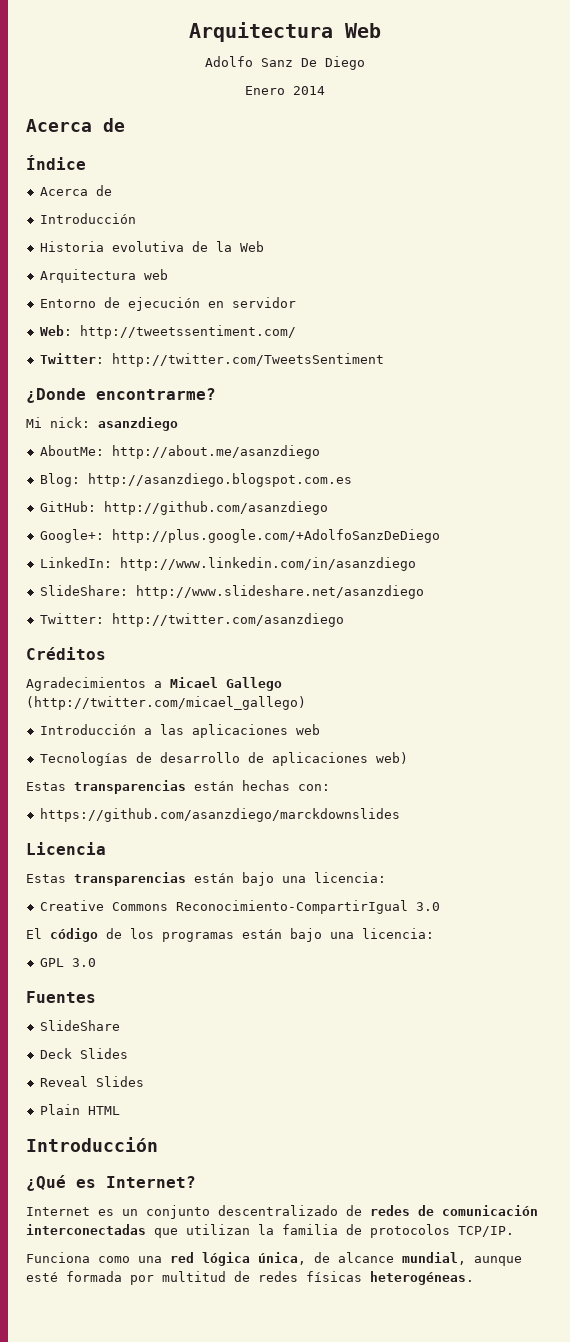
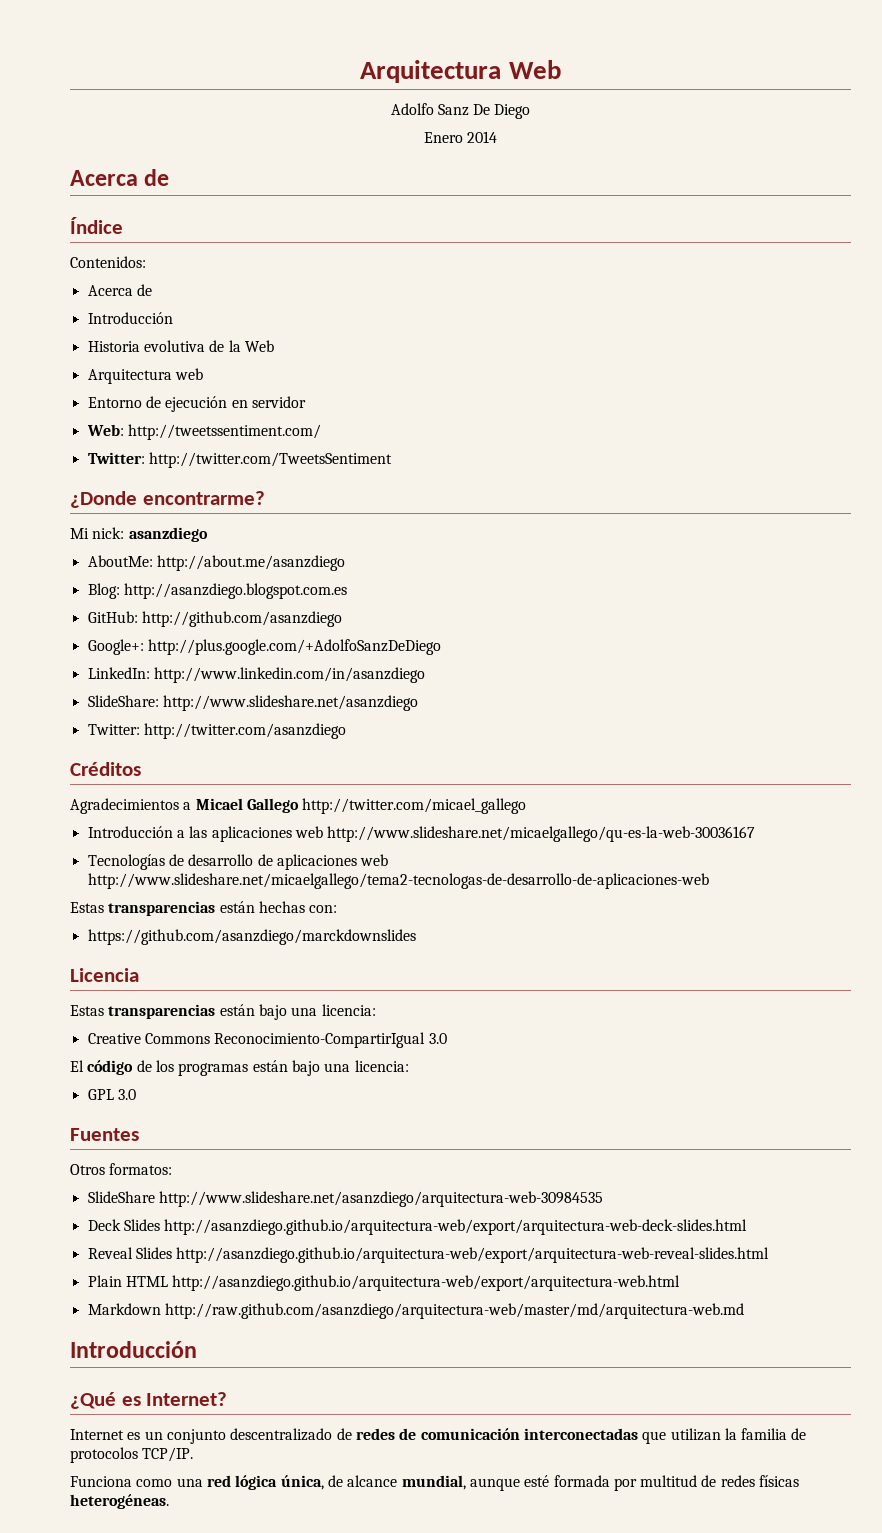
(86, 162) none -> [70,256,146,268] // Contenidos:
[26,696,306,710] (http://twitter.com/micael_gallego) -> [302,798,527,814] http://twitter.com/micael_gallego
(320, 729) none -> [327,826,756,842] http://www.slideshare.net/micaelgallego/qu-es-la-web-30036167
[375,752,408,764] web) -> [360,854,389,866] [87,873,709,889] web http://www.slideshare.net/micaelgallego/tema2-tecnologas-de-desarrollo-de-aplicaciones-web
(96, 997) none -> [70,1163,173,1175] // Otros formatos:
(120, 1025) none -> [158,1191,603,1207] http://www.slideshare.net/asanzdiego/arquitectura-web-30984535
(128, 1053) none -> [164,1219,748,1235] http://asanzdiego.github.io/arquitectura-web/export/arquitectura-web-deck-slides.html
(144, 1081) none -> [176,1247,770,1263] http://asanzdiego.github.io/arquitectura-web/export/arquitectura-web-reveal-slides.html
(120, 1110) none -> [172,1275,681,1291] [87,1303,744,1319] http://asanzdiego.github.io/arquitectura-web/export/arquitectura-web.html // Markdown http://raw.github.com/asanzdiego/arquitectura-web/master/md/arquitectura-web.md

